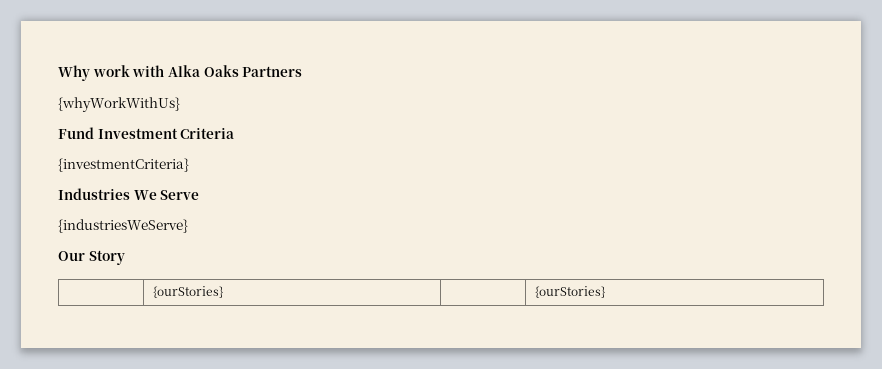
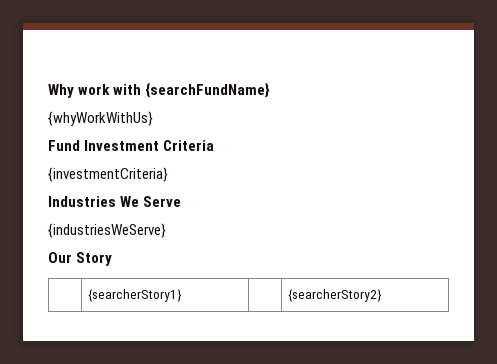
[167,65,303,77] Alka Oaks Partners -> [145,82,271,98] {searchFundName}
[152,286,223,298] [534,286,605,298] {ourStories} | | {ourStories} -> [88,289,183,302] [288,289,383,302] {searcherStory1} | | {searcherStory2}

